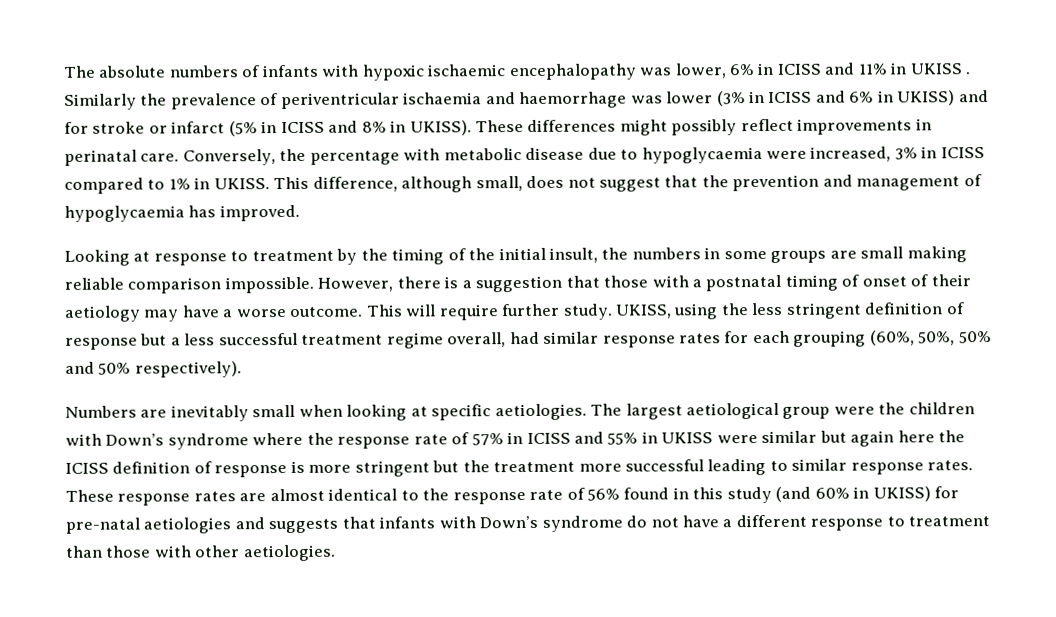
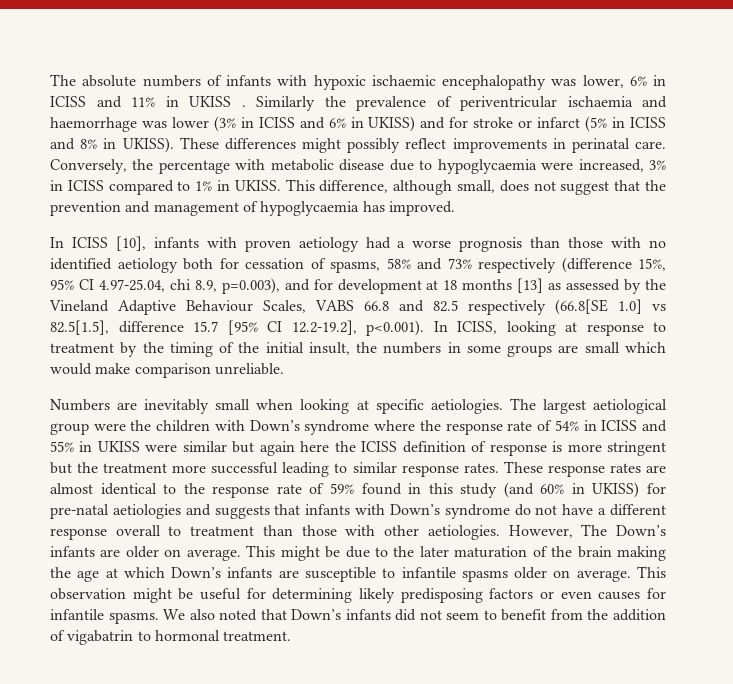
[64,249,130,266] Looking -> [50,236,667,252] [50,257,666,273] [50,278,666,294] [49,299,666,315] [50,320,556,336] In ICISS [10], infants with proven aetiology had a worse prognosis than those with no identified aetiology both for cessation of spasms, 58% and 73% respectively (difference 15%, 95% CI 4.97-25.04, chi 8.9, p=0.003), and for development at 18 months [13] as assessed by the Vineland Adaptive Behaviour Scales, VABS 66.8 and 82.5 respectively (66.8[SE 1.0] vs 82.5[1.5], difference 15.7 [95% CI 12.2-19.2], p<0.001). In ICISS, looking
[906,246,967,263] [64,274,971,294] [64,302,965,322] [65,330,992,350] [65,361,242,378] making reliable comparison impossible. However, there is a suggestion that those with a postnatal timing of onset of their aetiology may have a worse outcome. This will require further study. UKISS, using the less stringent definition of response but a less successful treatment regime overall, had similar response rates for each grouping (60%, 50%, 50% and 50% respectively). -> [625,342,666,353] [50,363,284,378] which would make comparison unreliable.
[471,433,504,446] 57% -> [554,420,579,431] 54%
[587,488,621,501] 56% -> [329,483,354,494] 59%
(884, 524) none -> [115,525,161,536] overall
(336, 553) none -> [508,524,667,538] [50,545,666,561] [50,566,666,582] [50,588,666,603] [50,609,667,624] [50,630,292,645] However, The Down’s infants are older on average. This might be due to the later maturation of the brain making the age at which Down’s infants are susceptible to infantile spasms older on average. This observation might be useful for determining likely predisposing factors or even causes for infantile spasms. We also noted that Down’s infants did not seem to benefit from the addition of vigabatrin to hormonal treatment.

